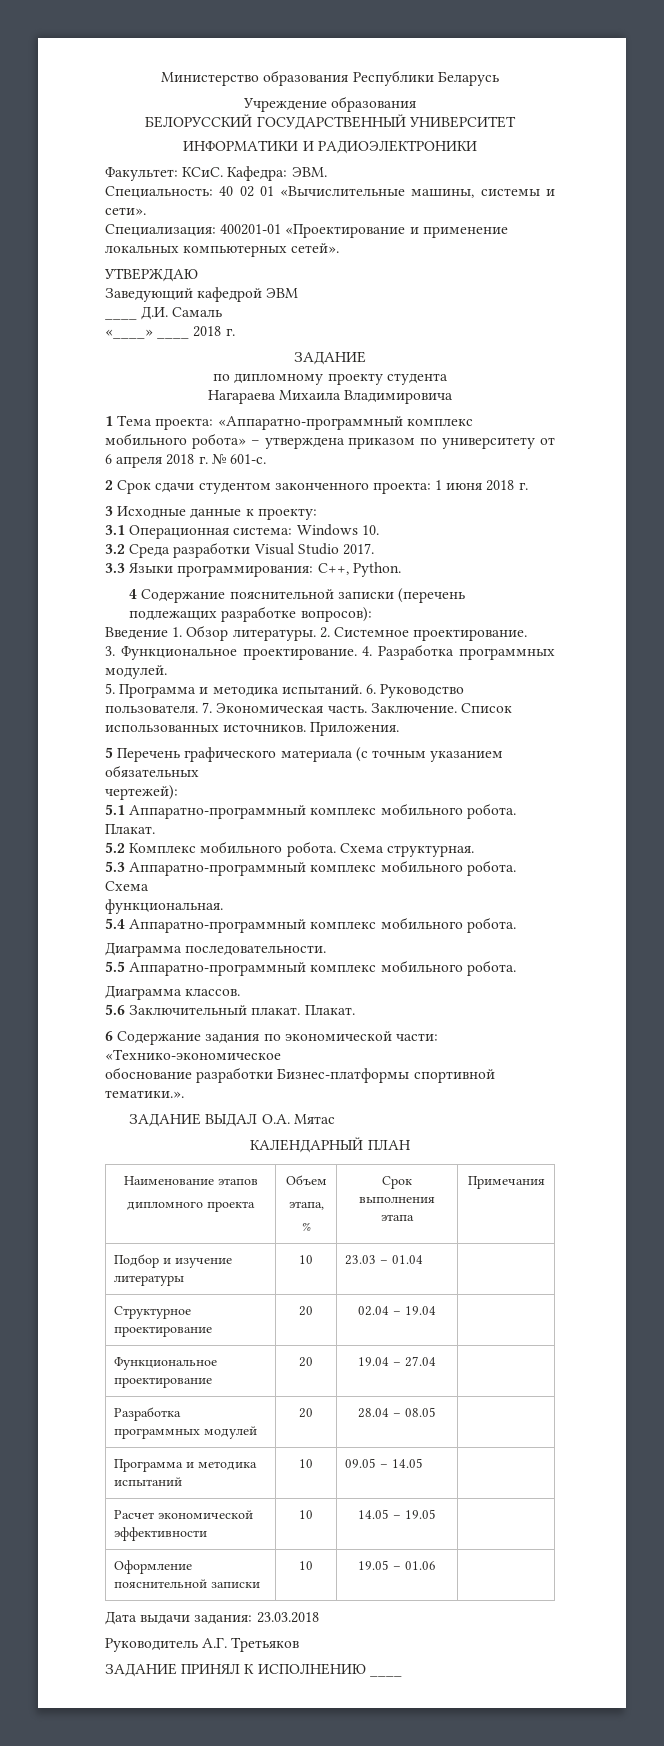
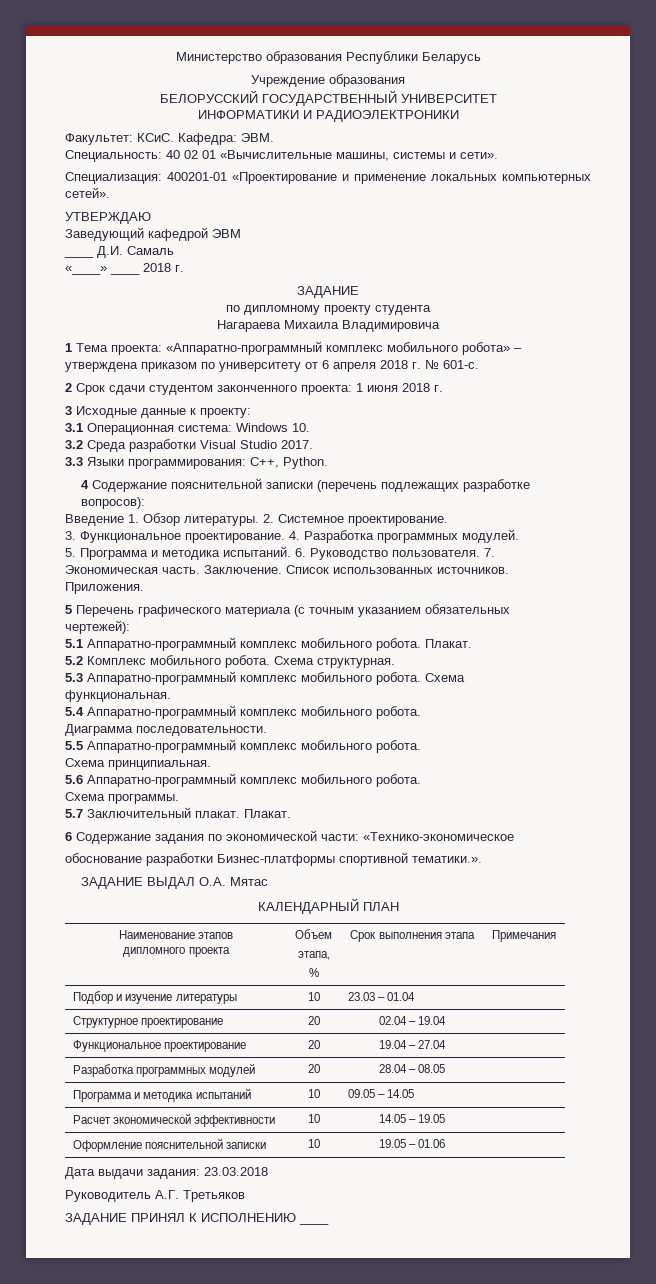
[105,985,241,1000] Диаграмма классов. -> [65,758,211,770] Схема принципиальная.
(125, 1009) none -> [87,773,421,787] [65,792,179,804] [65,809,83,818] Аппаратно-программный комплекс мобильного робота. // Схема программы. // 5.7

